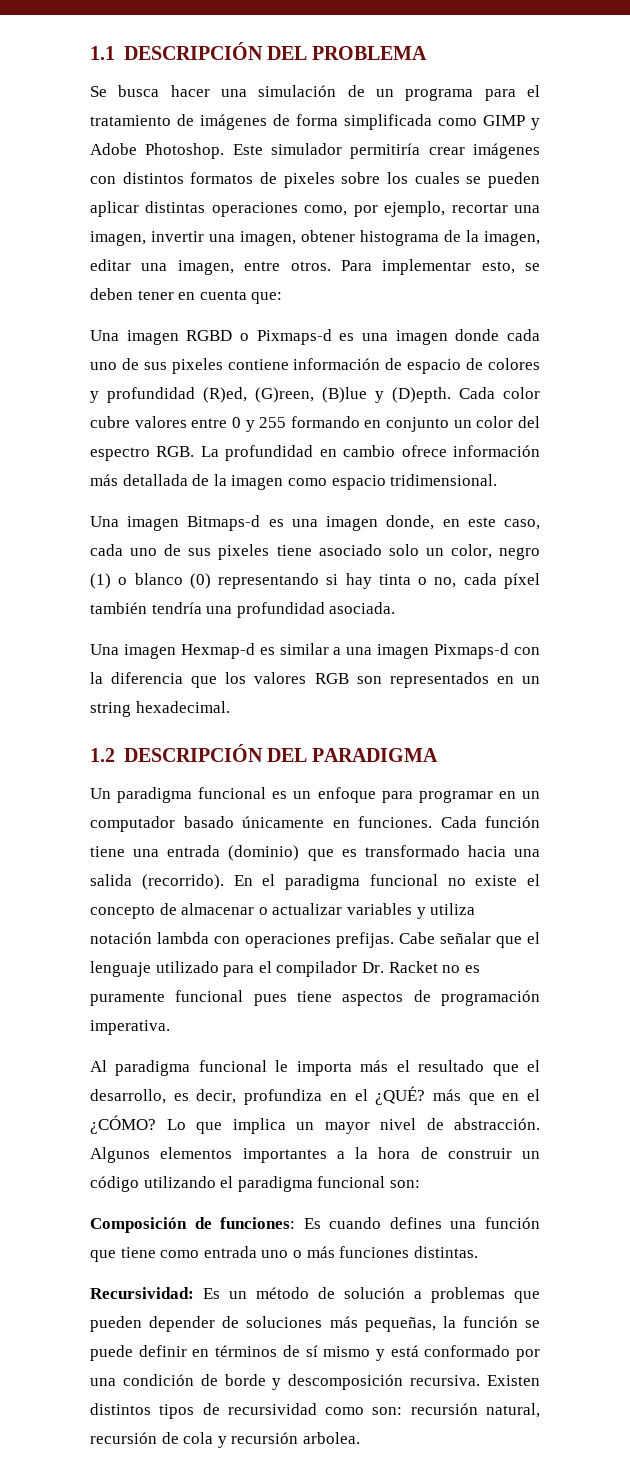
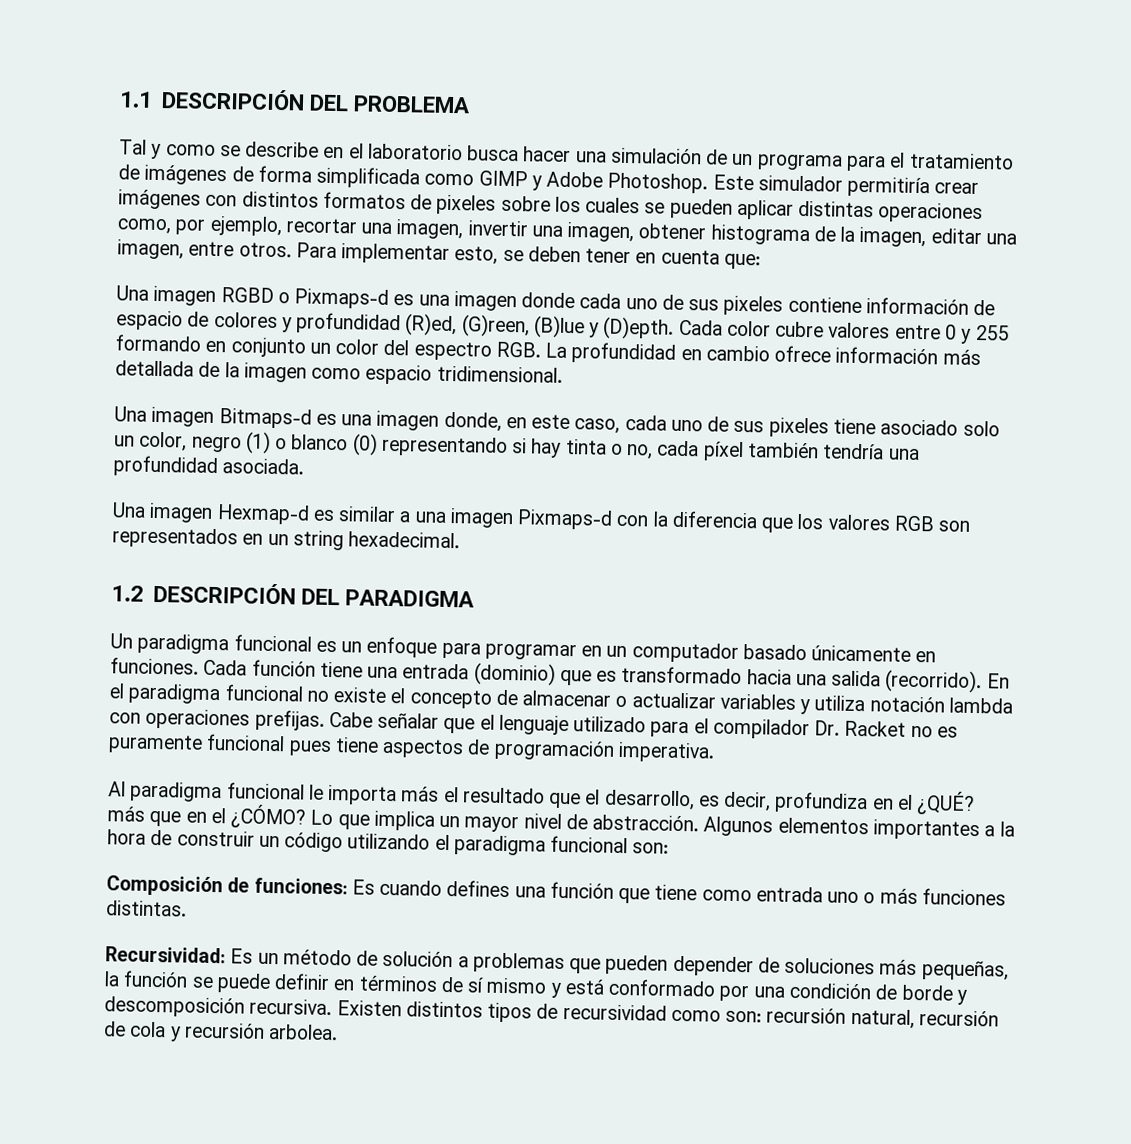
[90,86,107,97] Se -> [119,139,463,161] Tal y como se describe en el laboratorio

